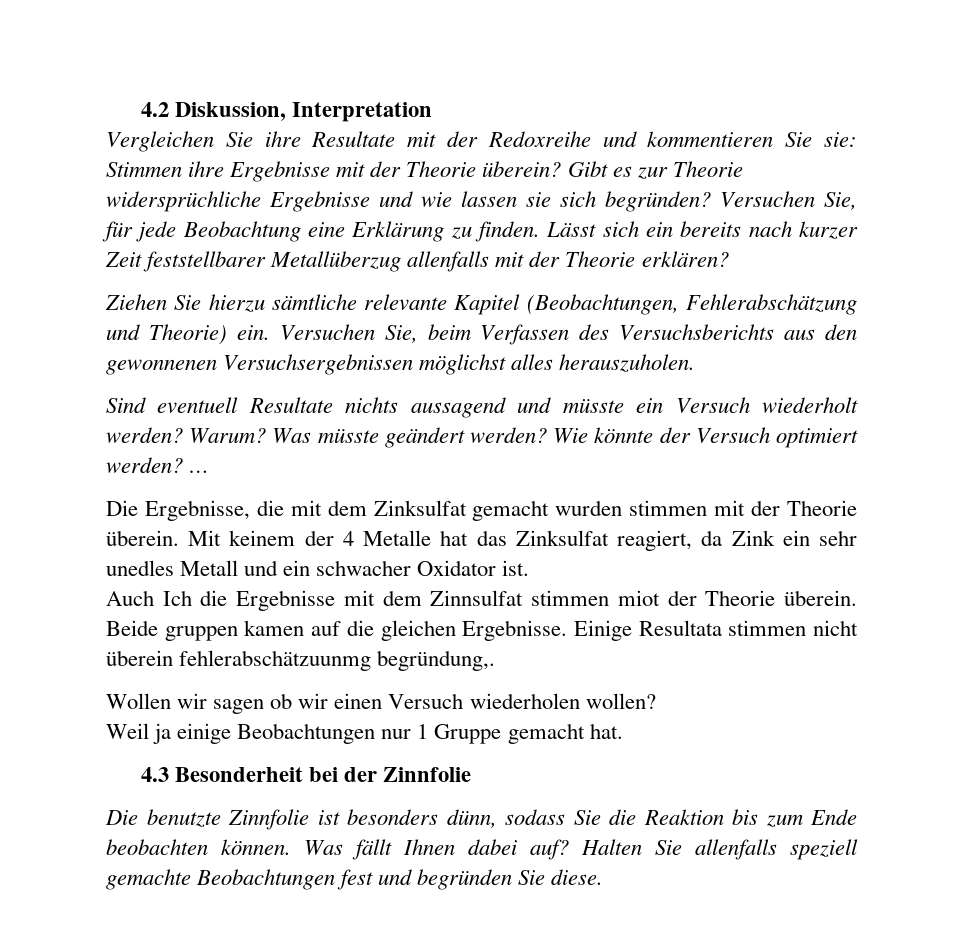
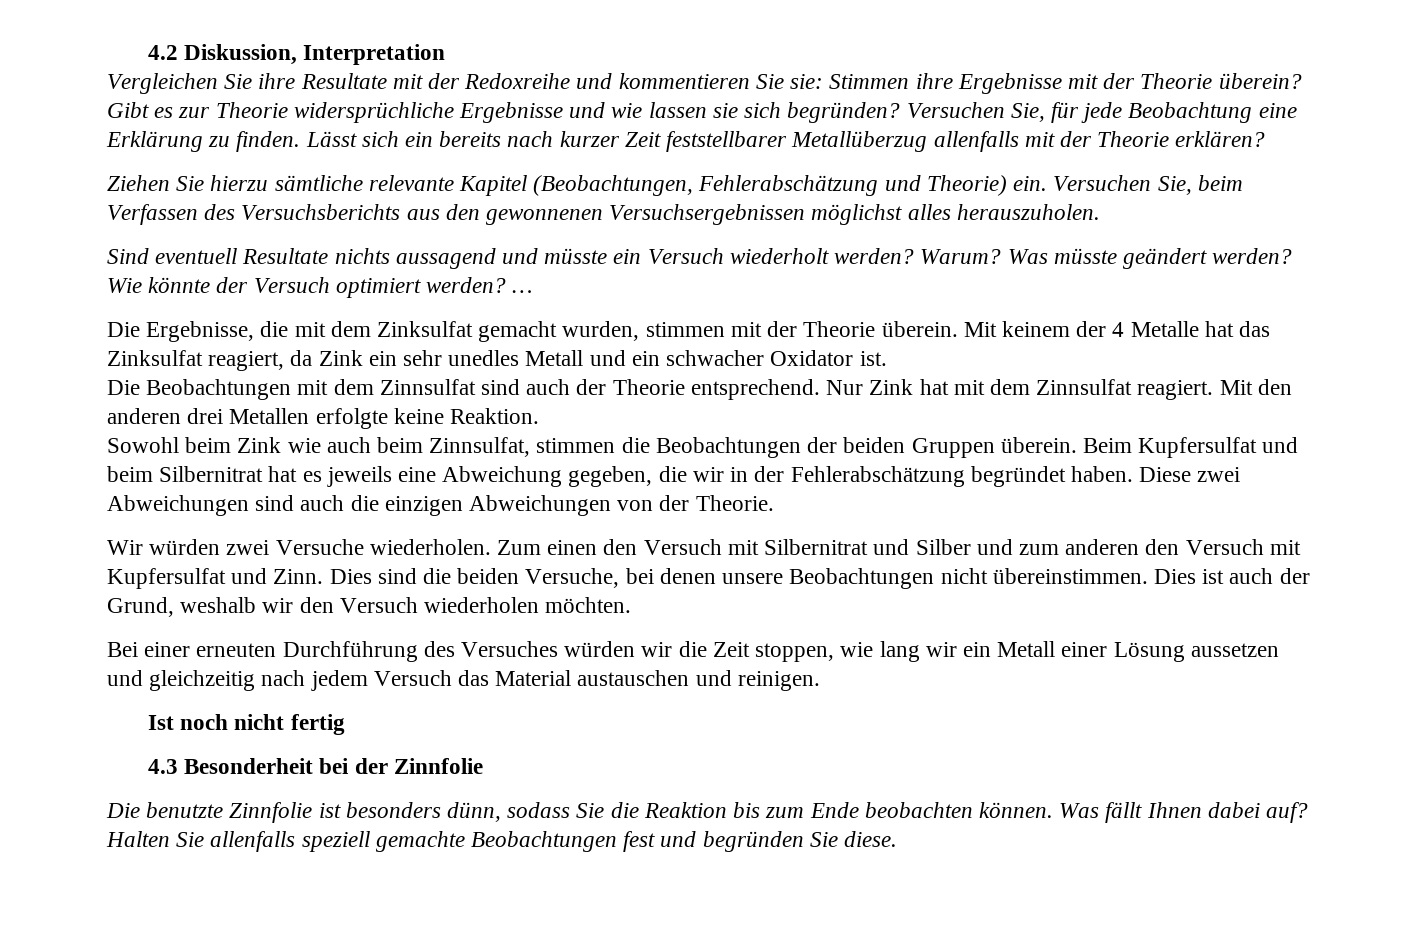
[555,500,623,516] wurden -> [562,321,640,341] wurden,
[106,590,858,611] [106,620,858,641] [106,650,496,671] [106,693,656,714] [106,723,623,744] Auch Ich die Ergebnisse mit dem Zinnsulfat stimmen miot der Theorie überein. Beide gruppen kamen auf die gleichen Ergebnisse. Einige Resultata stimmen nicht überein fehlerabschätzuunmg begründung,. // Wollen wir sagen ob wir einen Versuch wiederholen wollen? // Weil ja einige Beobachtungen nur 1 Gruppe gemacht hat. -> [107,379,1292,400] [107,408,540,429] [107,437,1299,458] [107,466,1241,487] [107,495,774,516] [107,539,1301,555] [107,568,1310,589] [107,597,632,617] [107,641,1279,662] [107,670,820,691] [147,714,345,735] Die Beobachtungen mit dem Zinnsulfat sind auch der Theorie entsprechend. Nur Zink hat mit dem Zinnsulfat reagiert. Mit den anderen drei Metallen erfolgte keine Reaktion. // Sowohl beim Zink wie auch beim Zinnsulfat, stimmen die Beobachtungen der beiden Gruppen überein. Beim Kupfersulfat und beim Silbernitrat hat es jeweils eine Abweichung gegeben, die wir in der Fehlerabschätzung begründet haben. Diese zwei Abweichungen sind auch die einzigen Abweichungen von der Theorie. // Wir würden zwei Versuche wiederholen. Zum einen den Versuch mit Silbernitrat und Silber und zum anderen den Versuch mit Kupfersulfat und Zinn. Dies sind die beiden Versuche, bei denen unsere Beobachtungen nicht übereinstimmen. Dies ist auch der Grund, weshalb wir den Versuch wiederholen möchten. // Bei einer erneuten Durchführung des Versuches würden wir die Zeit stoppen, wie lang wir ein Metall einer Lösung aussetzen und gleichzeitig nach jedem Versuch das Material austauschen und reinigen. // Ist noch nicht fertig

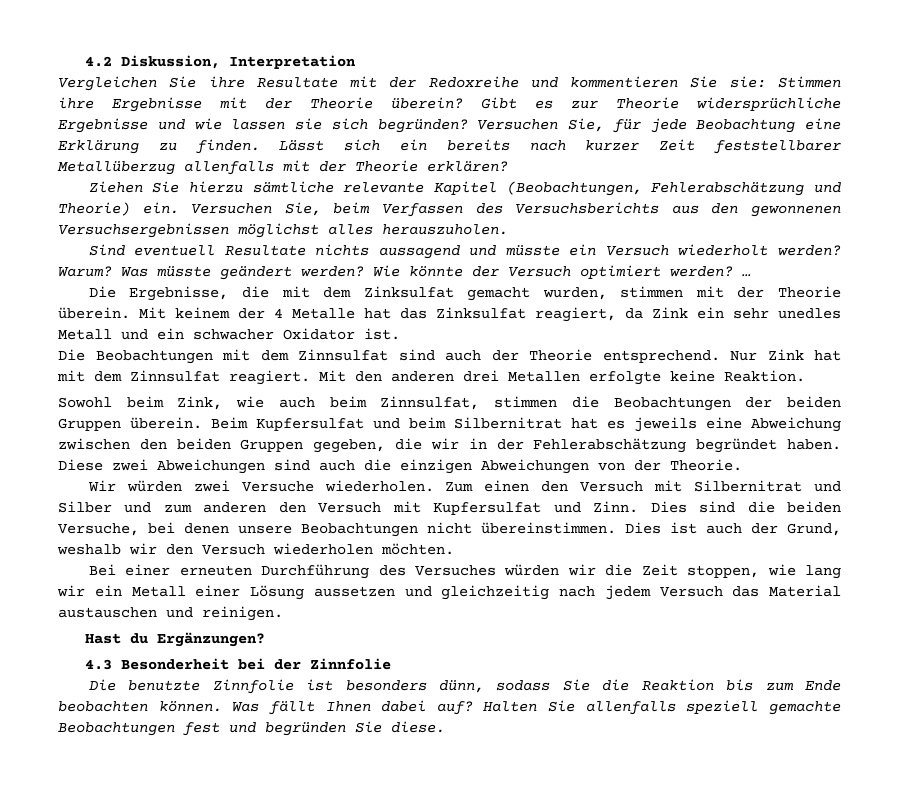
[237,437,282,453] Zink -> [177,396,223,410] Zink,
(563, 476) none -> [58,438,304,452] zwischen den beiden Gruppen
[147,714,345,735] Ist noch nicht fertig -> [84,632,265,647] Hast du Ergänzungen?

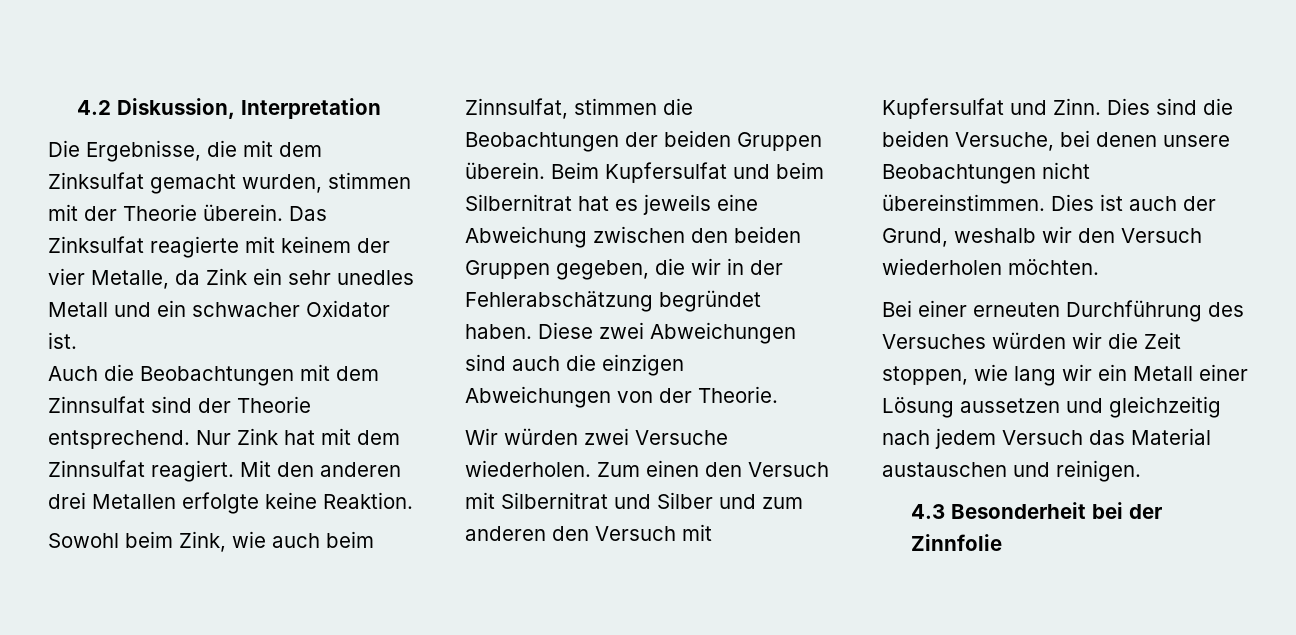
[58,76,841,91] [58,97,841,112] [58,118,841,133] [58,139,841,154] [57,160,508,175] [88,181,841,196] [58,202,842,217] [58,223,508,238] [88,244,841,259] [58,265,751,280] // Vergleichen Sie ihre Resultate mit der Redoxreihe und kommentieren Sie sie: Stimmen ihre Ergebnisse mit der Theorie überein? Gibt es zur Theorie widersprüchliche Ergebnisse und wie lassen sie sich begründen? Versuchen Sie, für jede Beobachtung eine Erklärung zu finden. Lässt sich ein bereits nach kurzer Zeit feststellbarer Metallüberzug allenfalls mit der Theorie erklären? // Ziehen Sie hierzu sämtliche relevante Kapitel (Beobachtungen, Fehlerabschätzung und Theorie) ein. Versuchen Sie, beim Verfassen des Versuchsberichts aus den gewonnenen Versuchsergebnissen möglichst alles herauszuholen. // Sind eventuell Resultate nichts aussagend und müsste ein Versuch wiederholt werden? Warum? Was müsste geändert werden? Wie könnte der Versuch optimiert werden? … -> (381, 108) none
[139,307,616,322] Mit keinem der 4 Metalle hat das Zinksulfat reagiert, -> [289,206,327,221] [48,236,390,258] [48,268,169,289] Das Zinksulfat reagierte mit keinem der vier Metalle,
[58,349,85,361] Die -> [48,364,134,381] Auch die
[445,350,481,361] auch -> (192, 404) none
[84,632,265,647] // Hast du Ergänzungen? -> (1141, 471) none
[88,679,841,694] [58,700,841,715] [58,721,445,736] // Die benutzte Zinnfolie ist besonders dünn, sodass Sie die Reaktion bis zum Ende beobachten können. Was fällt Ihnen dabei auf? Halten Sie allenfalls speziell gemachte Beobachtungen fest und begründen Sie diese. -> (1002, 542) none

